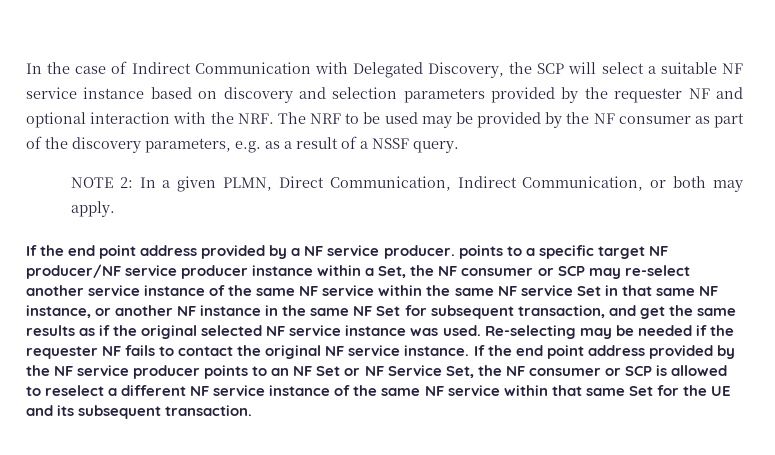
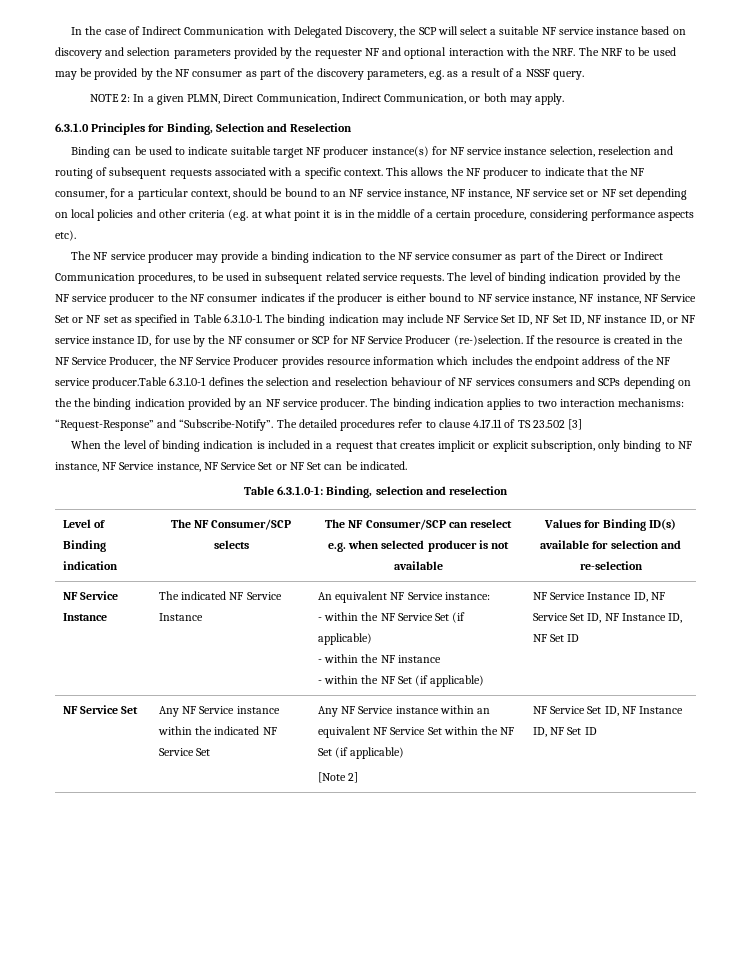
[26,245,668,259] [26,264,690,279] [26,285,718,296] [26,305,736,319] [26,325,734,339] [26,345,645,359] If the end point address provided by a NF service producer. points to a specific target NF producer/NF service producer instance within a Set, the NF consumer or SCP may re-select another service instance of the same NF service within the same NF service Set in that same NF instance, or another NF instance in the same NF Set for subsequent transaction, and get the same results as if the original selected NF service instance was used. Re-selecting may be needed if the requester NF fails to contact the original NF service instance. If the end point address -> [55,123,353,135] [71,146,674,158] [55,167,645,179] [55,188,688,200] [55,209,695,221] [55,230,76,241] [71,251,663,263] [55,272,600,284] 6.3.1.0 Principles for Binding, Selection and Reselection // Binding can be used to indicate suitable target NF producer instance(s) for NF service instance selection, reselection and routing of subsequent requests associated with a specific context. This allows the NF producer to indicate that the NF consumer, for a particular context, should be bound to an NF service instance, NF instance, NF service set or NF set depending on local policies and other criteria (e.g. at what point it is in the middle of a certain procedure, considering performance aspects etc). // The NF service producer may provide a binding indication to the NF service consumer as part of the Direct or Indirect Communication procedures, to be used in subsequent related service requests. The level of binding indication
[204,365,727,379] [26,385,731,396] [26,405,253,419] points to an NF Set or NF Service Set, the NF consumer or SCP is allowed to reselect a different NF service instance of the same NF service within that same Set for the UE and its subsequent transaction. -> [157,293,697,305] [55,314,696,326] [55,335,684,347] [55,356,671,368] [55,377,691,389] [55,398,685,410] [55,419,583,431] [71,440,692,452] [55,461,407,472] [243,486,509,498] [62,519,106,528] [62,540,106,552] [62,561,118,570] [170,519,292,530] [213,540,249,549] [325,519,512,530] [327,540,510,552] [393,561,443,570] [544,519,676,531] [540,540,681,549] [579,561,643,570] [62,591,119,600] [62,613,107,621] [158,591,282,600] [158,613,203,621] [317,591,490,603] [317,612,466,623] [317,633,372,645] [317,654,441,663] [317,675,485,687] [532,592,665,602] [532,613,683,623] [532,634,580,642] [62,705,139,714] [158,706,280,717] [157,726,277,735] [158,748,211,756] [317,705,491,717] [317,726,515,738] [317,747,405,759] [317,772,359,783] [532,706,684,716] [532,727,597,737] to the NF consumer indicates if the producer is either bound to NF service instance, NF instance, NF Service Set or NF set as specified in Table 6.3.1.0-1. The binding indication may include NF Service Set ID, NF Set ID, NF instance ID, or NF service instance ID, for use by the NF consumer or SCP for NF Service Producer (re-)selection. If the resource is created in the NF Service Producer, the NF Service Producer provides resource information which includes the endpoint address of the NF service producer.Table 6.3.1.0-1 defines the selection and reselection behaviour of NF services consumers and SCPs depending on the the binding indication provided by an NF service producer. The binding indication applies to two interaction mechanisms: “Request-Response” and “Subscribe-Notify”. The detailed procedures refer to clause 4.17.11 of TS 23.502 [3] // When the level of binding indication is included in a request that creates implicit or explicit subscription, only binding to NF instance, NF Service instance, NF Service Set or NF Set can be indicated. // Table 6.3.1.0-1: Binding, selection and reselection // Level of Binding indication | The NF Consumer/SCP selects | The NF Consumer/SCP can reselect e.g. when selected producer is not available | Values for Binding ID(s) available for selection and re-selection // NF Service Instance | The indicated NF Service Instance | An equivalent NF Service instance: // - within the NF Service Set (if applicable) // - within the NF instance // - within the NF Set (if applicable) | NF Service Instance ID, NF Service Set ID, NF Instance ID, NF Set ID // NF Service Set | Any NF Service instance within the indicated NF Service Set | Any NF Service instance within an equivalent NF Service Set within the NF Set (if applicable) // [Note 2] | NF Service Set ID, NF Instance ID, NF Set ID

